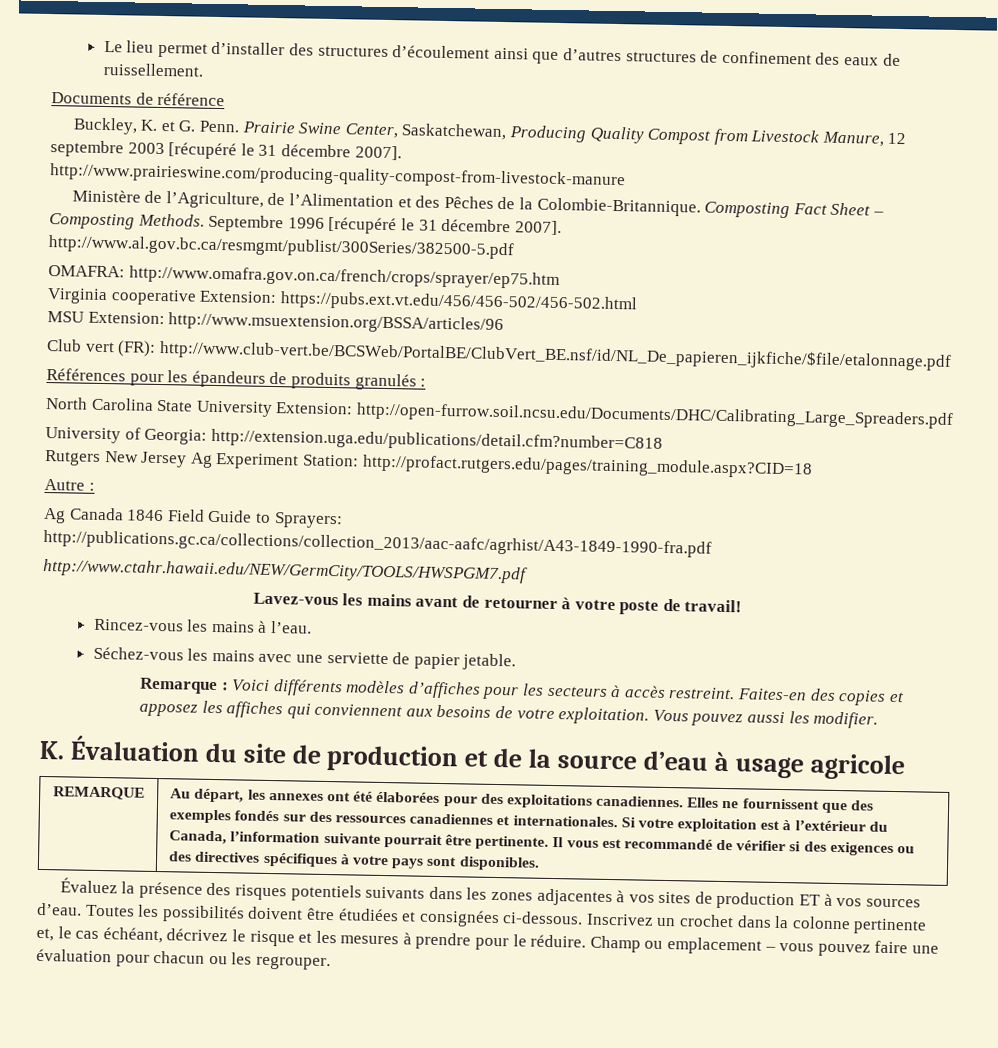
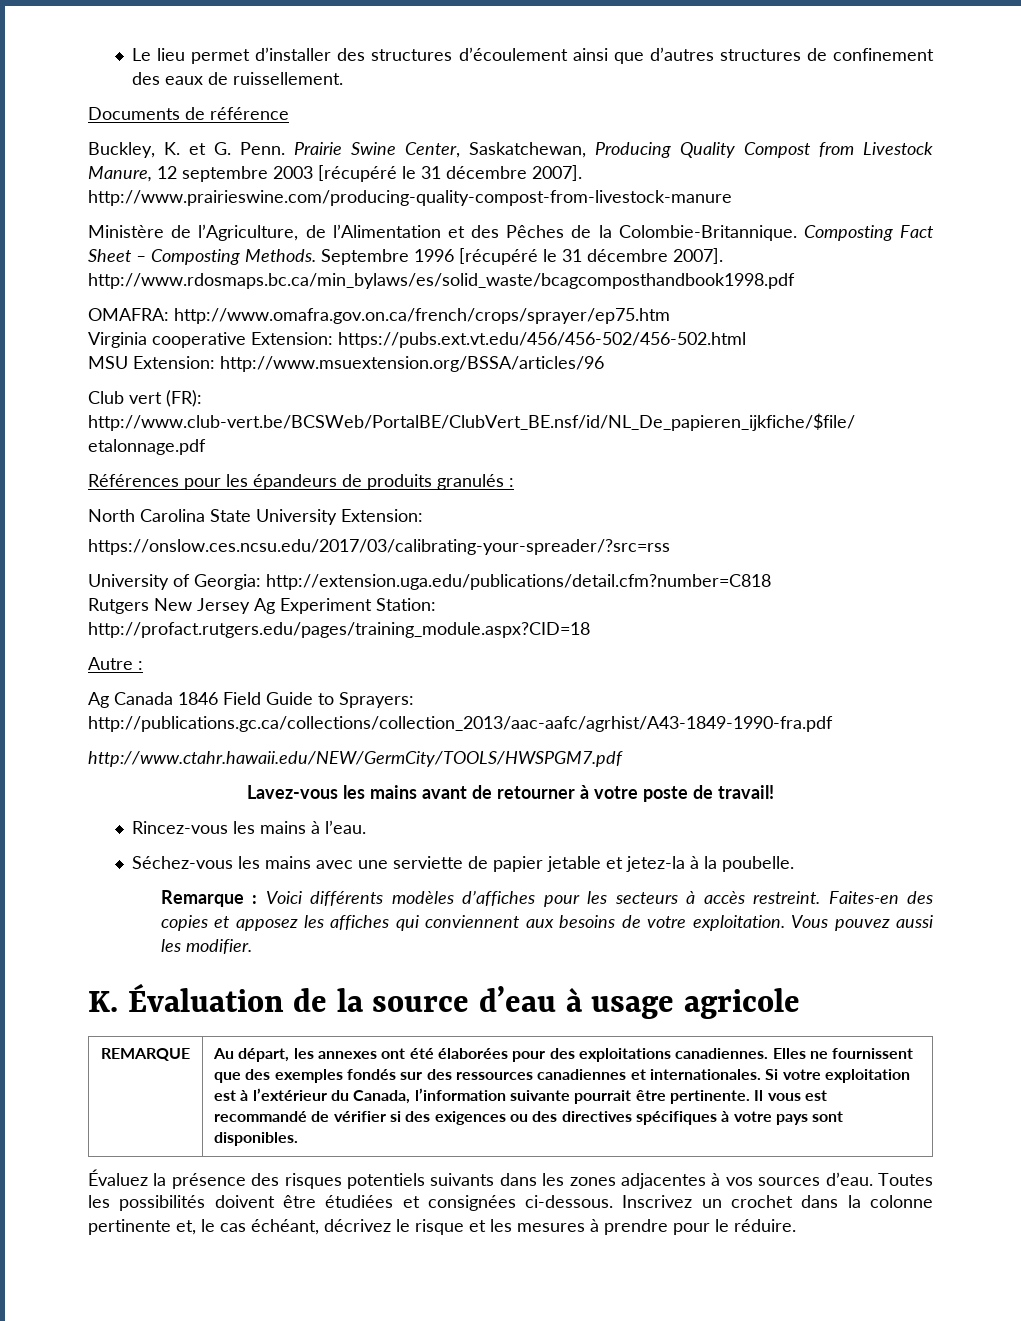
[48,235,514,260] http://www.al.gov.bc.ca/resmgmt/publist/300Series/382500-5.pdf -> [88,273,795,289] http://www.rdosmaps.bc.ca/min_bylaws/es/solid_waste/bcagcomposthandbook1998.pdf
[355,402,954,429] http://open-furrow.soil.ncsu.edu/Documents/DHC/Calibrating_Large_Spreaders.pdf -> [88,539,670,555] // https://onslow.ces.ncsu.edu/2017/03/calibrating-your-spreader/?src=rss
[462,653,517,671] jetable. -> [547,856,795,872] jetable et jetez-la à la poubelle.
[204,742,489,773] du site de production et -> (284, 997) none
[658,891,863,910] sites de production ET à vos -> (753, 1181) none
[589,935,939,957] [36,948,331,971] Champ ou emplacement – vous pouvez faire une évaluation pour chacun ou les regrouper. -> (796, 1225) none

